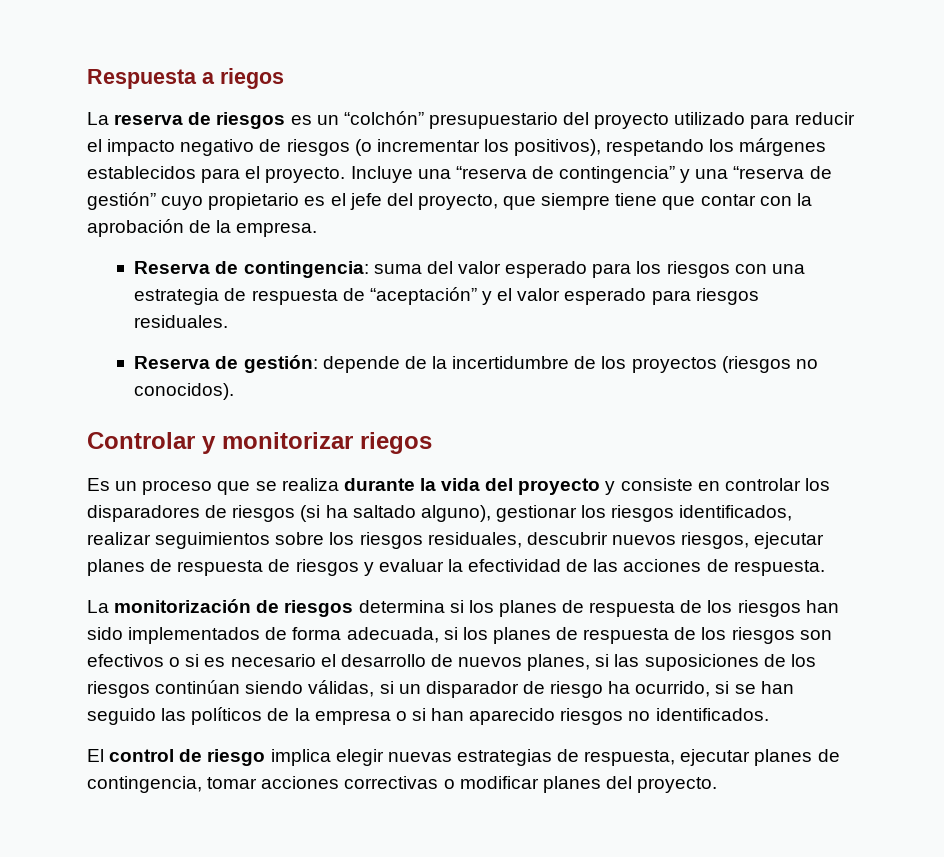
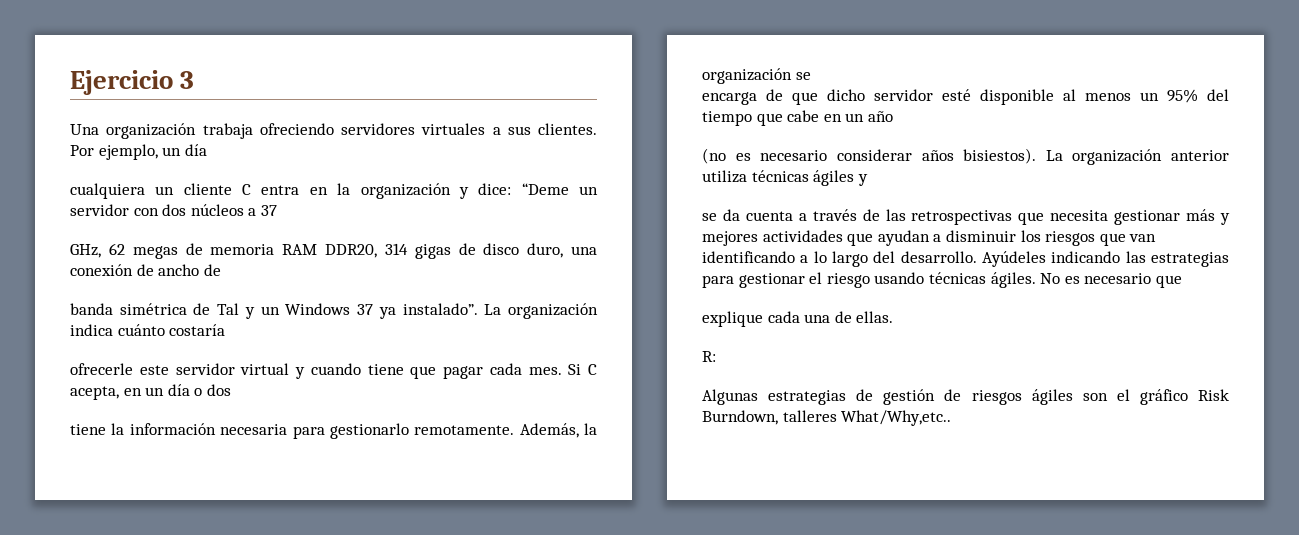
[87,68,284,89] [87,111,855,129] [87,138,827,156] [87,166,832,183] [87,192,812,210] [87,219,318,237] [134,261,805,278] [134,287,759,305] [134,315,229,328] [134,355,818,373] [134,383,235,400] [87,432,432,454] [87,478,830,495] [87,505,793,522] [87,532,825,549] [87,559,825,576] [87,599,839,617] [87,627,832,644] [87,654,816,671] [87,680,794,698] [87,707,769,725] [87,749,840,766] [87,776,718,793] Respuesta a riegos // La reserva de riesgos es un “colchón” presupuestario del proyecto utilizado para reducir el impacto negativo de riesgos (o incrementar los positivos), respetando los márgenes establecidos para el proyecto. Incluye una “reserva de contingencia” y una “reserva de gestión” cuyo propietario es el jefe del proyecto, que siempre tiene que contar con la aprobación de la empresa. // Reserva de contingencia: suma del valor esperado para los riesgos con una estrategia de respuesta de “aceptación” y el valor esperado para riesgos residuales. // Reserva de gestión: depende de la incertidumbre de los proyectos (riesgos no conocidos). // Controlar y monitorizar riegos // Es un proceso que se realiza durante la vida del proyecto y consiste en controlar los disparadores de riesgos (si ha saltado alguno), gestionar los riesgos identificados, realizar seguimientos sobre los riesgos residuales, descubrir nuevos riesgos, ejecutar planes de respuesta de riesgos y evaluar la efectividad de las acciones de respuesta. // La monitorización de riesgos determina si los planes de respuesta de los riesgos han sido implementados de forma adecuada, si los planes de respuesta de los riesgos son efectivos o si es necesario el desarrollo de nuevos planes, si las suposiciones de los riesgos continúan siendo válidas, si un disparador de riesgo ha ocurrido, si se han seguido las políticos de la empresa o si han aparecido riesgos no identificados. // El control de riesgo implica elegir nuevas estrategias de respuesta, ejecutar planes de contingencia, tomar acciones correctivas o modificar planes del proyecto. -> [70,70,195,95] [70,123,597,139] [70,144,207,160] [70,183,599,199] [70,204,277,216] [70,243,597,259] [70,264,221,276] [70,303,598,319] [70,324,226,336] [70,363,597,379] [70,384,231,400] [70,423,597,439] [702,68,811,84] [702,89,1229,105] [702,110,893,126] [702,148,1229,165] [702,170,868,186] [702,209,1230,225] [702,230,1157,246] [702,251,1229,267] [702,272,1182,288] [702,311,894,327] [702,351,716,362] [702,389,1229,405] [702,410,952,426] Ejercicio 3 // Una organización trabaja ofreciendo servidores virtuales a sus clientes. Por ejemplo, un día // cualquiera un cliente C entra en la organización y dice: “Deme un servidor con dos núcleos a 37 // GHz, 62 megas de memoria RAM DDR20, 314 gigas de disco duro, una conexión de ancho de // banda simétrica de Tal y un Windows 37 ya instalado”. La organización indica cuánto costaría // ofrecerle este servidor virtual y cuando tiene que pagar cada mes. Si C acepta, en un día o dos // tiene la información necesaria para gestionarlo remotamente. Además, la organización se // encarga de que dicho servidor esté disponible al menos un 95% del tiempo que cabe en un año // (no es necesario considerar años bisiestos). La organización anterior utiliza técnicas ágiles y // se da cuenta a través de las retrospectivas que necesita gestionar más y mejores actividades que ayudan a disminuir los riesgos que van identificando a lo largo del desarrollo. Ayúdeles indicando las estrategias para gestionar el riesgo usando técnicas ágiles. No es necesario que // explique cada una de ellas. // R: // Algunas estrategias de gestión de riesgos ágiles son el gráfico Risk Burndown, talleres What/Why,etc..

